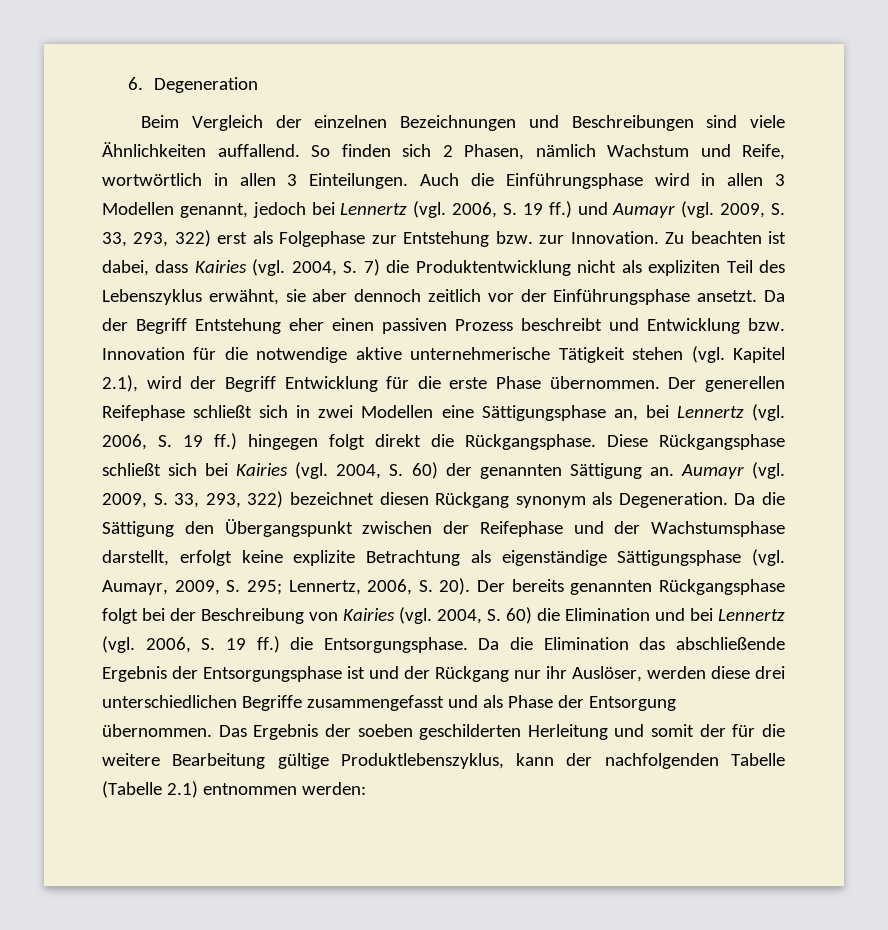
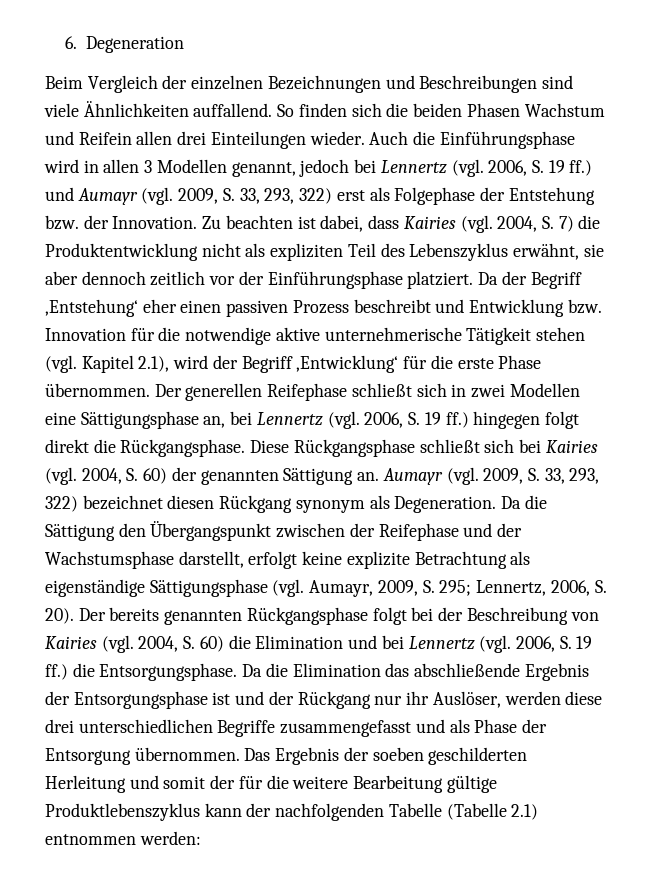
[442,144,785,160] [102,173,409,189] 2 Phasen, nämlich Wachstum und Reife, wortwörtlich in allen 3 Einteilungen. -> [386,103,605,117] [45,131,365,149] die beiden Phasen Wachstum und Reifein allen drei Einteilungen wieder.
[371,235,397,244] zur -> [479,187,505,201] der
[539,235,565,244] zur -> [83,215,109,229] der
[697,290,758,302] ansetzt. -> [407,271,474,289] platziert.
[195,318,281,334] Entstehung -> [45,299,138,317] ‚Entstehung‘
[284,376,378,392] Entwicklung -> [296,355,399,373] ‚Entwicklung‘
[340,753,504,769] Produktlebenszyklus, -> [45,803,200,821] Produktlebenszyklus

